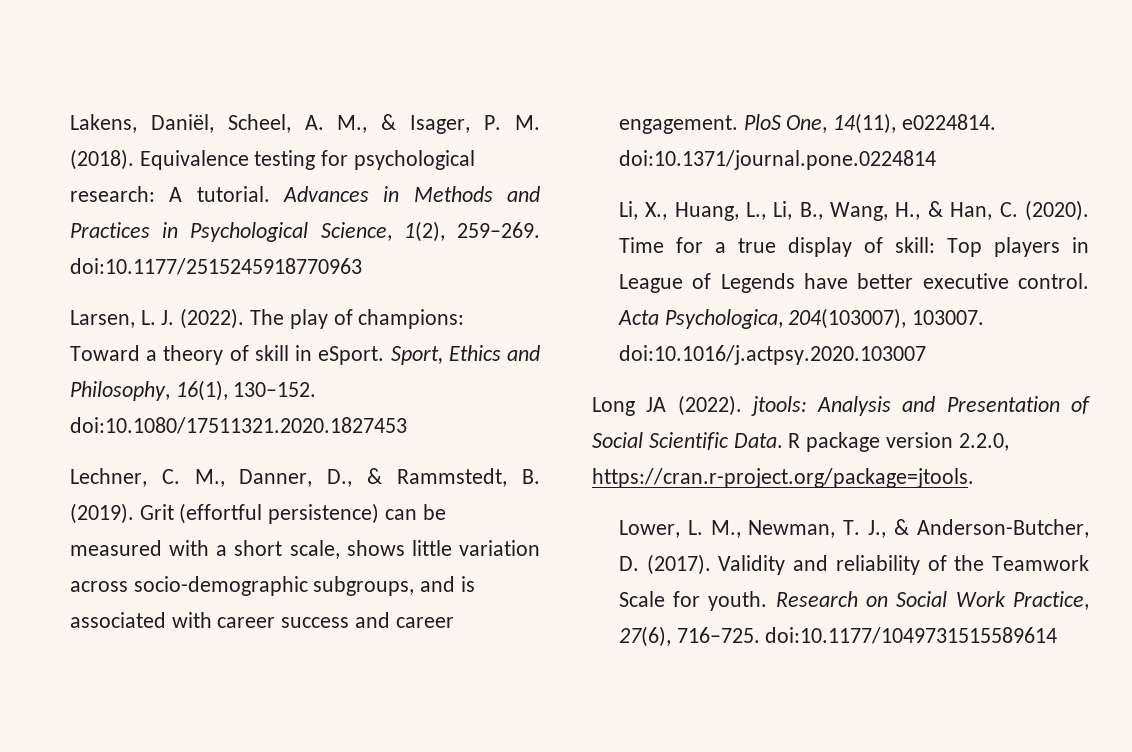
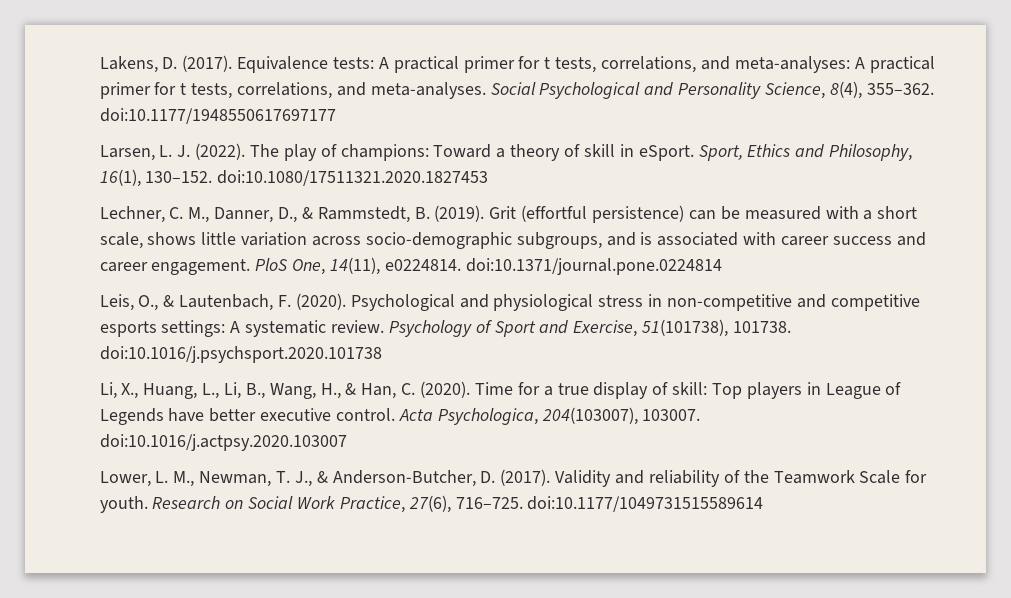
[150,114,540,134] [69,149,476,170] [69,186,540,202] [69,221,540,242] [69,258,362,275] Daniël, Scheel, A. M., & Isager, P. M. (2018). Equivalence testing for psychological research: A tutorial. Advances in Methods and Practices in Psychological Science, 1(2), 259–269. doi:10.1177/2515245918770963 -> [162,55,935,73] [99,81,934,99] [99,108,336,124] D. (2017). Equivalence tests: A practical primer for t tests, correlations, and meta-analyses: A practical primer for t tests, correlations, and meta-analyses. Social Psychological and Personality Science, 8(4), 355–362. doi:10.1177/1948550617697177
(936, 160) none -> [99,293,920,311] [99,319,792,337] [99,346,382,363] // Leis, O., & Lautenbach, F. (2020). Psychological and physiological stress in non-competitive and competitive esports settings: A systematic review. Psychology of Sport and Exercise, 51(101738), 101738. doi:10.1016/j.psychsport.2020.101738
[592,395,1090,416] [592,432,1009,452] [592,468,974,488] // Long JA (2022). jtools: Analysis and Presentation of Social Scientific Data. R package version 2.2.0, https://cran.r-project.org/package=jtools. -> (347, 442) none

